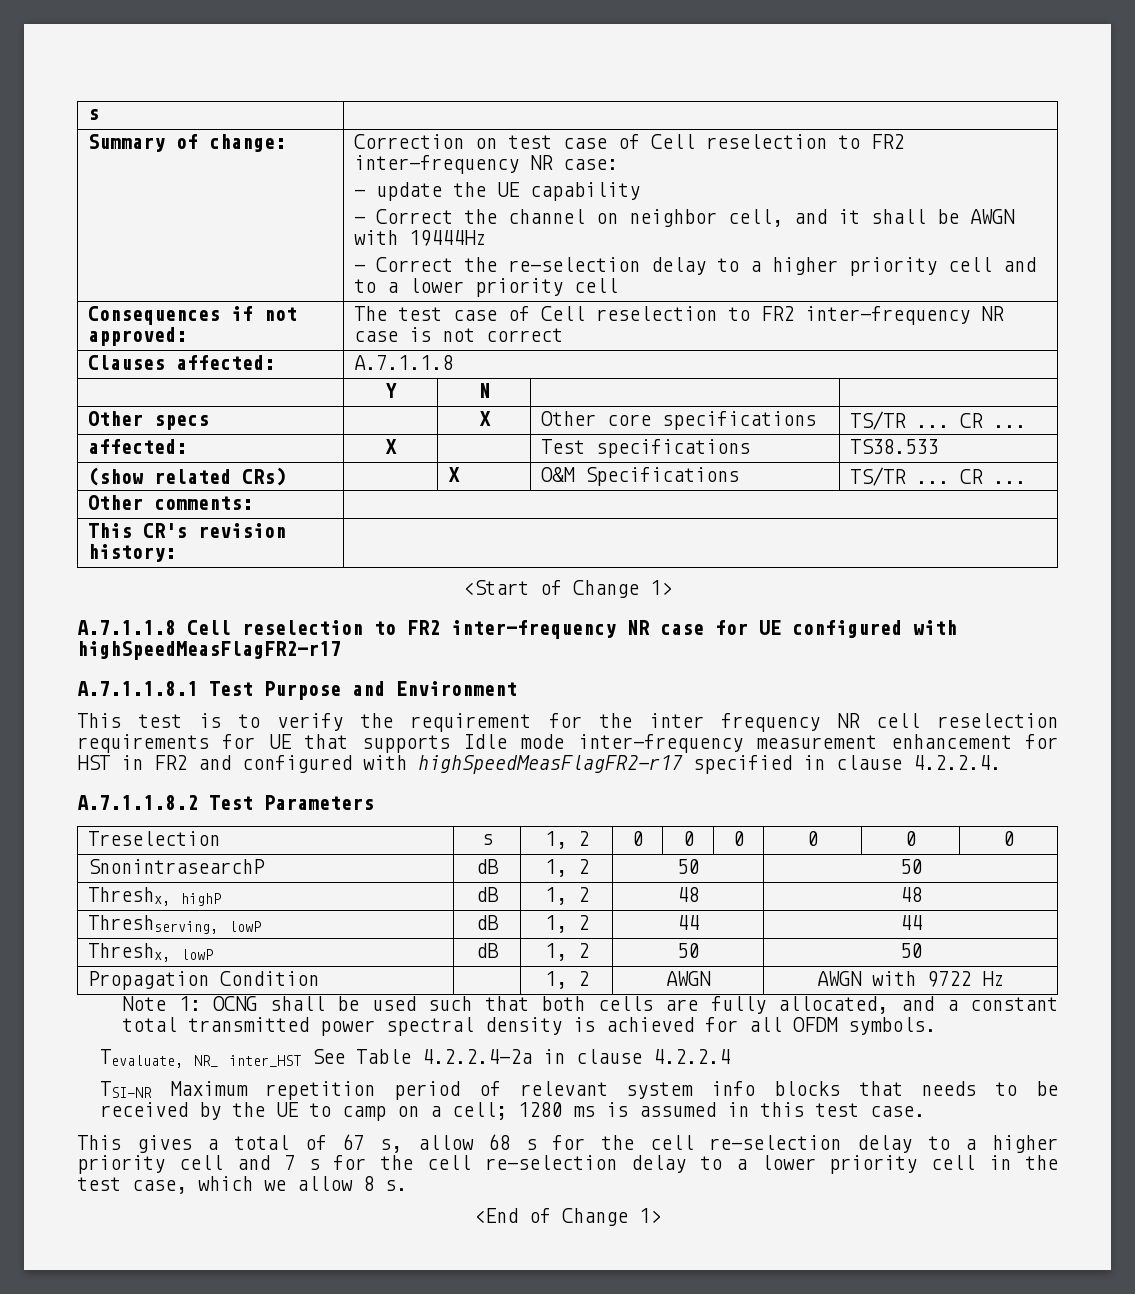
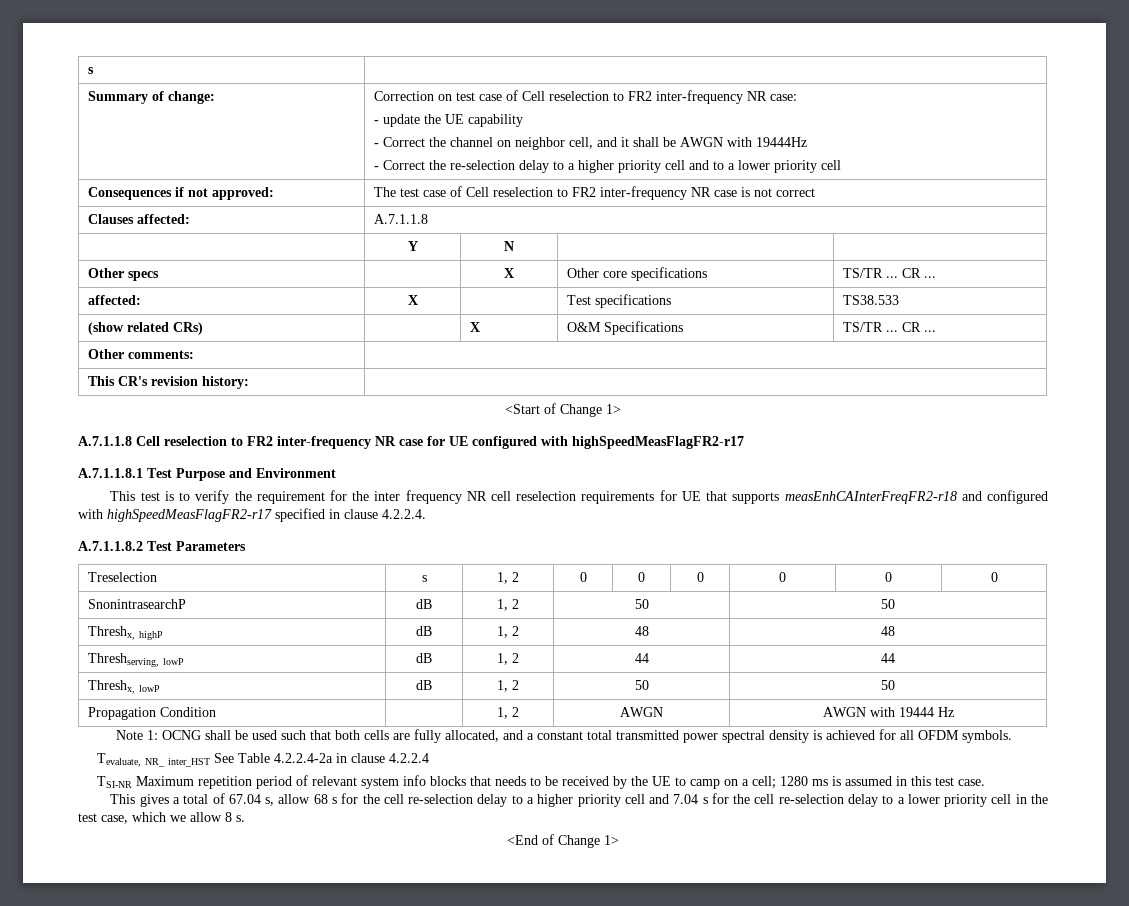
[463,734,1058,753] [77,755,187,770] Idle mode inter-frequency measurement enhancement for HST in FR2 -> [784,491,957,504] measEnhCAInterFreqFR2-r18
[927,971,971,987] 9722 -> [898,707,934,717] 19444
[342,1134,365,1150] 67 -> [228,794,261,804] 67.04
[283,1155,295,1170] 7 -> [673,794,699,804] 7.04

